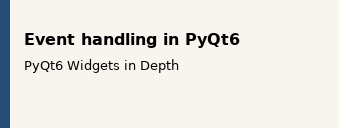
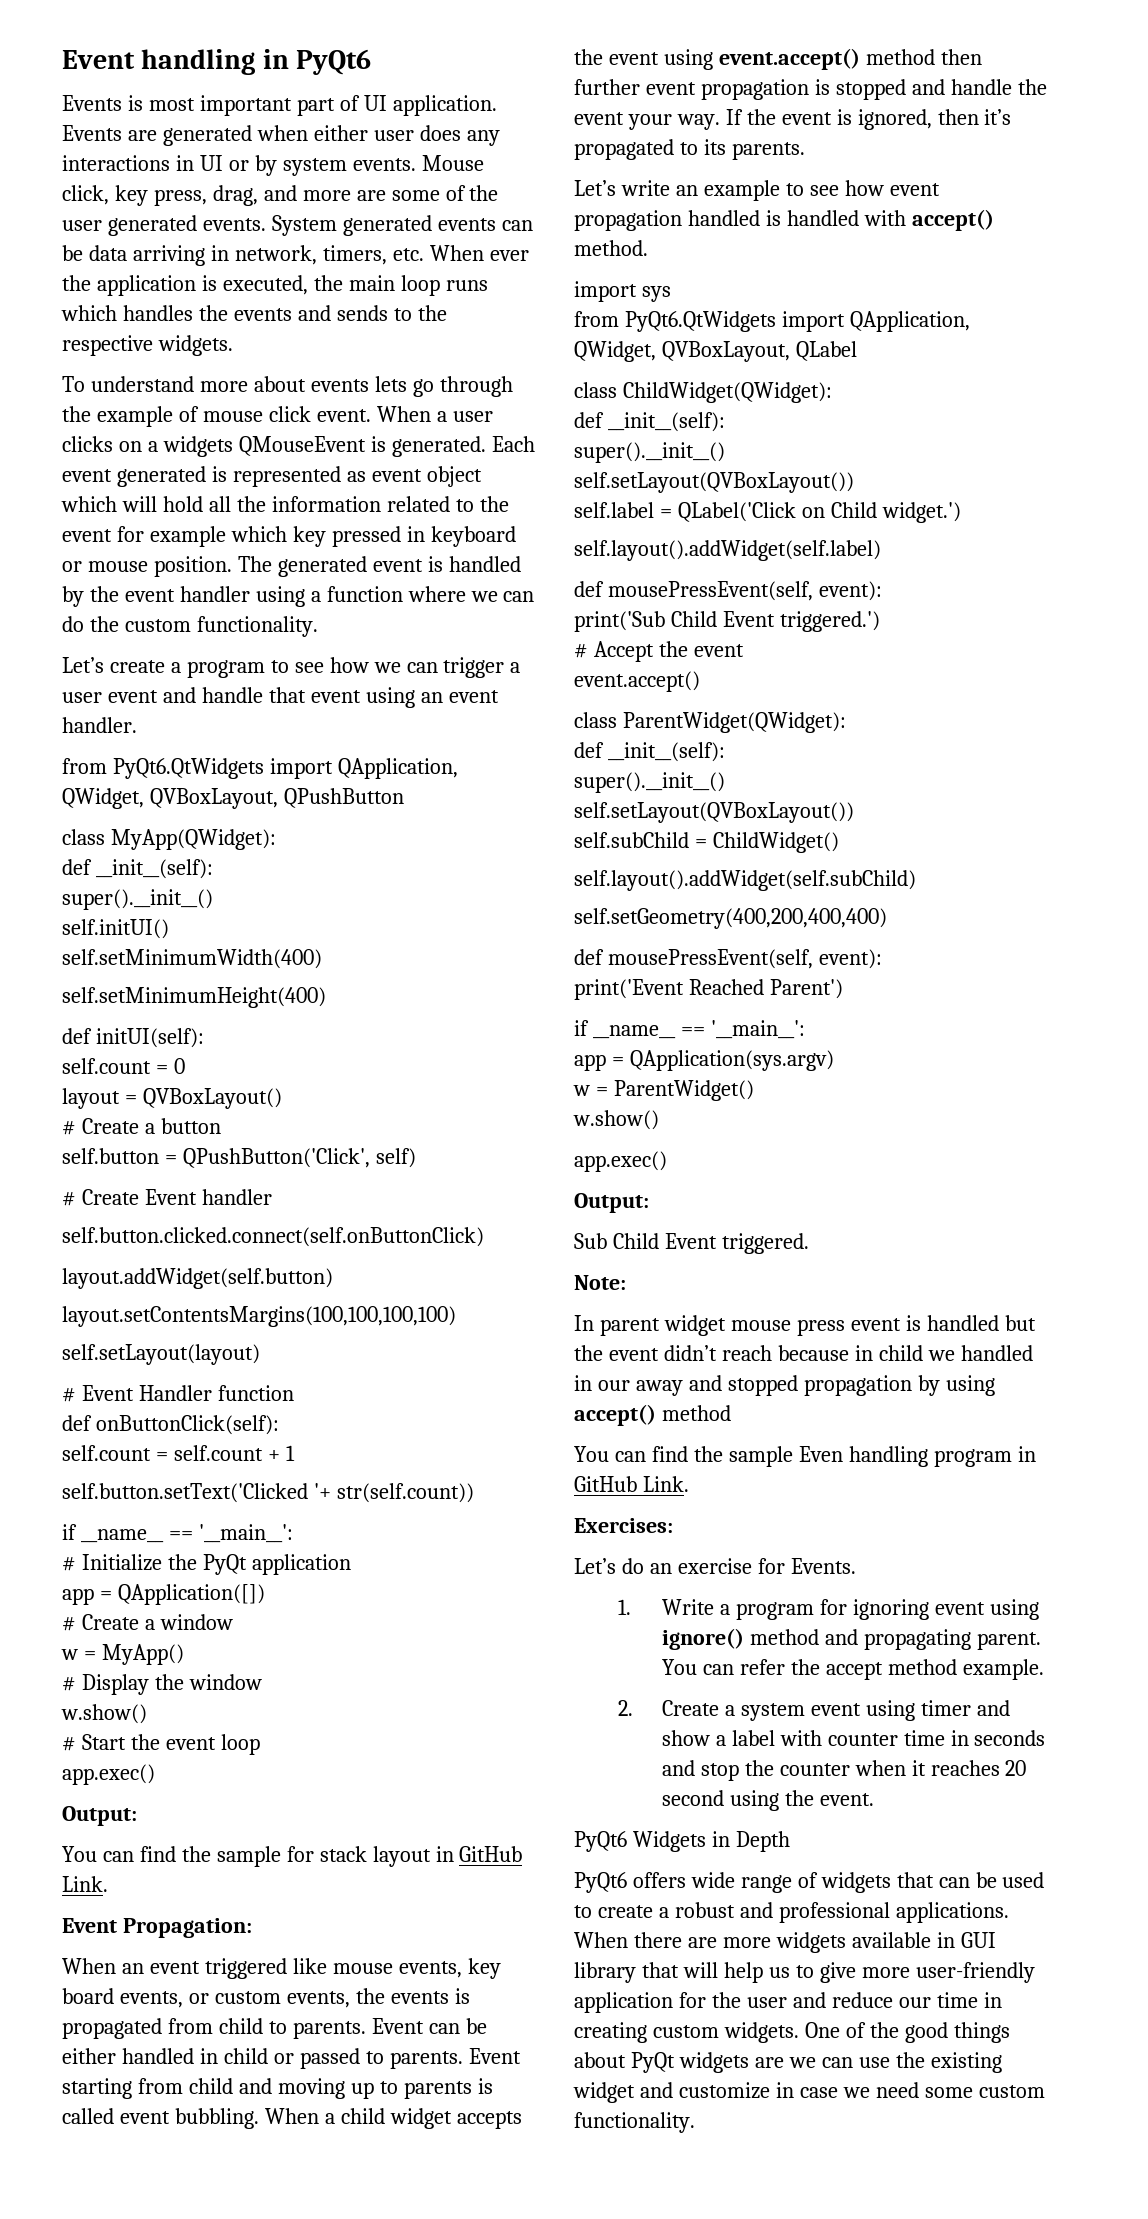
[24,59,179,73] PyQt6 Widgets in Depth -> [62,95,497,116] [62,125,500,146] [62,155,484,176] [62,185,499,206] [62,215,533,236] [62,245,529,266] [62,275,488,296] [61,305,447,321] [62,335,233,356] [62,376,513,397] [62,406,493,427] [62,436,535,457] [62,466,482,487] [61,496,509,512] [62,526,516,547] [62,556,521,577] [62,586,535,607] [62,616,318,637] [62,657,521,678] [62,687,499,708] [62,717,137,733] [62,758,458,779] [62,788,404,809] [62,829,276,850] [62,859,213,879] [62,889,213,910] [62,919,169,939] [62,949,322,969] [62,987,326,1008] [62,1028,204,1048] [62,1058,185,1074] [62,1088,282,1109] [62,1118,221,1135] [62,1148,416,1168] [62,1189,272,1206] [62,1227,484,1247] [62,1268,333,1289] [62,1306,456,1327] [62,1344,260,1365] [62,1385,294,1402] [62,1415,279,1435] [62,1445,295,1461] [62,1483,474,1503] [62,1524,293,1543] [62,1554,351,1575] [62,1584,265,1605] [62,1614,233,1631] [61,1644,184,1665] [62,1674,262,1695] [61,1704,147,1724] [62,1734,260,1755] [62,1764,155,1785] [62,1806,137,1826] [62,1846,523,1867] [62,1876,108,1892] [62,1918,252,1938] [62,1958,501,1979] [62,1988,470,2008] [62,2018,487,2039] [62,2048,521,2069] [62,2078,493,2099] [62,2108,522,2129] [574,48,982,70] [574,79,1047,100] [574,109,1012,130] [574,139,805,160] [574,180,940,201] [574,209,994,231] [574,240,648,256] [574,281,671,302] [574,311,970,332] [574,341,857,362] [574,382,832,403] [574,412,725,432] [574,442,725,463] [574,472,854,493] [574,502,961,523] [574,540,881,561] [574,581,882,601] [574,611,880,632] [574,641,744,662] [574,671,700,692] [574,712,846,733] [574,742,725,762] [574,772,725,793] [574,802,854,823] [574,832,839,853] [574,870,916,891] [574,908,887,929] [574,949,882,969] [574,979,843,1000] [574,1020,805,1039] [574,1050,834,1071] [573,1080,754,1101] [573,1110,659,1130] [574,1151,667,1172] [574,1193,649,1213] [574,1233,809,1254] [574,1275,626,1290] [574,1315,1036,1336] [574,1345,1033,1361] [574,1375,995,1396] [574,1404,731,1426] [574,1446,1036,1467] [574,1476,689,1492] [574,1518,673,1533] [574,1558,856,1574] [617,1599,1039,1620] [661,1628,1041,1650] [661,1659,1044,1680] [617,1700,1010,1721] [661,1730,1046,1746] [661,1760,1027,1781] [661,1790,874,1811] [574,1831,790,1852] [574,1872,1045,1893] [574,1902,1009,1923] [574,1932,996,1953] [574,1962,1035,1983] [574,1992,1002,2013] [574,2022,1010,2043] [574,2052,1002,2073] [573,2082,1045,2103] [574,2112,695,2133] Events is most important part of UI application. Events are generated when either user does any interactions in UI or by system events. Mouse click, key press, drag, and more are some of the user generated events. System generated events can be data arriving in network, timers, etc. When ever the application is executed, the main loop runs which handles the events and sends to the respective widgets. // To understand more about events lets go through the example of mouse click event. When a user clicks on a widgets QMouseEvent is generated. Each event generated is represented as event object which will hold all the information related to the event for example which key pressed in keyboard or mouse position. The generated event is handled by the event handler using a function where we can do the custom functionality. // Let’s create a program to see how we can trigger a user event and handle that event using an event handler. // from PyQt6.QtWidgets import QApplication, QWidget, QVBoxLayout, QPushButton // class MyApp(QWidget): // def __init__(self): // super().__init__() // self.initUI() // self.setMinimumWidth(400) // self.setMinimumHeight(400) // def initUI(self): // self.count = 0 // layout = QVBoxLayout() // # Create a button // self.button = QPushButton('Click', self) // # Create Event handler // self.button.clicked.connect(self.onButtonClick) // layout.addWidget(self.button) // layout.setContentsMargins(100,100,100,100) // self.setLayout(layout) // # Event Handler function // def onButtonClick(self): // self.count = self.count + 1 // self.button.setText('Clicked '+ str(self.count)) // if __name__ == '__main__': // # Initialize the PyQt application // app = QApplication([]) // # Create a window // w = MyApp() // # Display the window // w.show() // # Start the event loop // app.exec() // Output: // You can find the sample for stack layout in GitHub Link. // Event Propagation: // When an event triggered like mouse events, key board events, or custom events, the events is propagated from child to parents. Event can be either handled in child or passed to parents. Event starting from child and moving up to parents is called event bubbling. When a child widget accepts the event using event.accept() method then further event propagation is stopped and handle the event your way. If the event is ignored, then it’s propagated to its parents. // Let’s write an example to see how event propagation handled is handled with accept() method. // import sys // from PyQt6.QtWidgets import QApplication, QWidget, QVBoxLayout, QLabel // class ChildWidget(QWidget): // def __init__(self): // super().__init__() // self.setLayout(QVBoxLayout()) // self.label = QLabel('Click on Child widget.') // self.layout().addWidget(self.label) // def mousePressEvent(self, event): // print('Sub Child Event triggered.') // # Accept the event // event.accept() // class ParentWidget(QWidget): // def __init__(self): // super().__init__() // self.setLayout(QVBoxLayout()) // self.subChild = ChildWidget() // self.layout().addWidget(self.subChild) // self.setGeometry(400,200,400,400) // def mousePressEvent(self, event): // print('Event Reached Parent') // if __name__ == '__main__': // app = QApplication(sys.argv) // w = ParentWidget() // w.show() // app.exec() // Output: // Sub Child Event triggered. // Note: // In parent widget mouse press event is handled but the event didn’t reach because in child we handled in our away and stopped propagation by using accept() method // You can find the sample Even handling program in GitHub Link. // Exercises: // Let’s do an exercise for Events. // 1. Write a program for ignoring event using ignore() method and propagating parent. You can refer the accept method example. // 2. Create a system event using timer and show a label with counter time in seconds and stop the counter when it reaches 20 second using the event. // PyQt6 Widgets in Depth // PyQt6 offers wide range of widgets that can be used to create a robust and professional applications. When there are more widgets available in GUI library that will help us to give more user-friendly application for the user and reduce our time in creating custom widgets. One of the good things about PyQt widgets are we can use the existing widget and customize in case we need some custom functionality.

